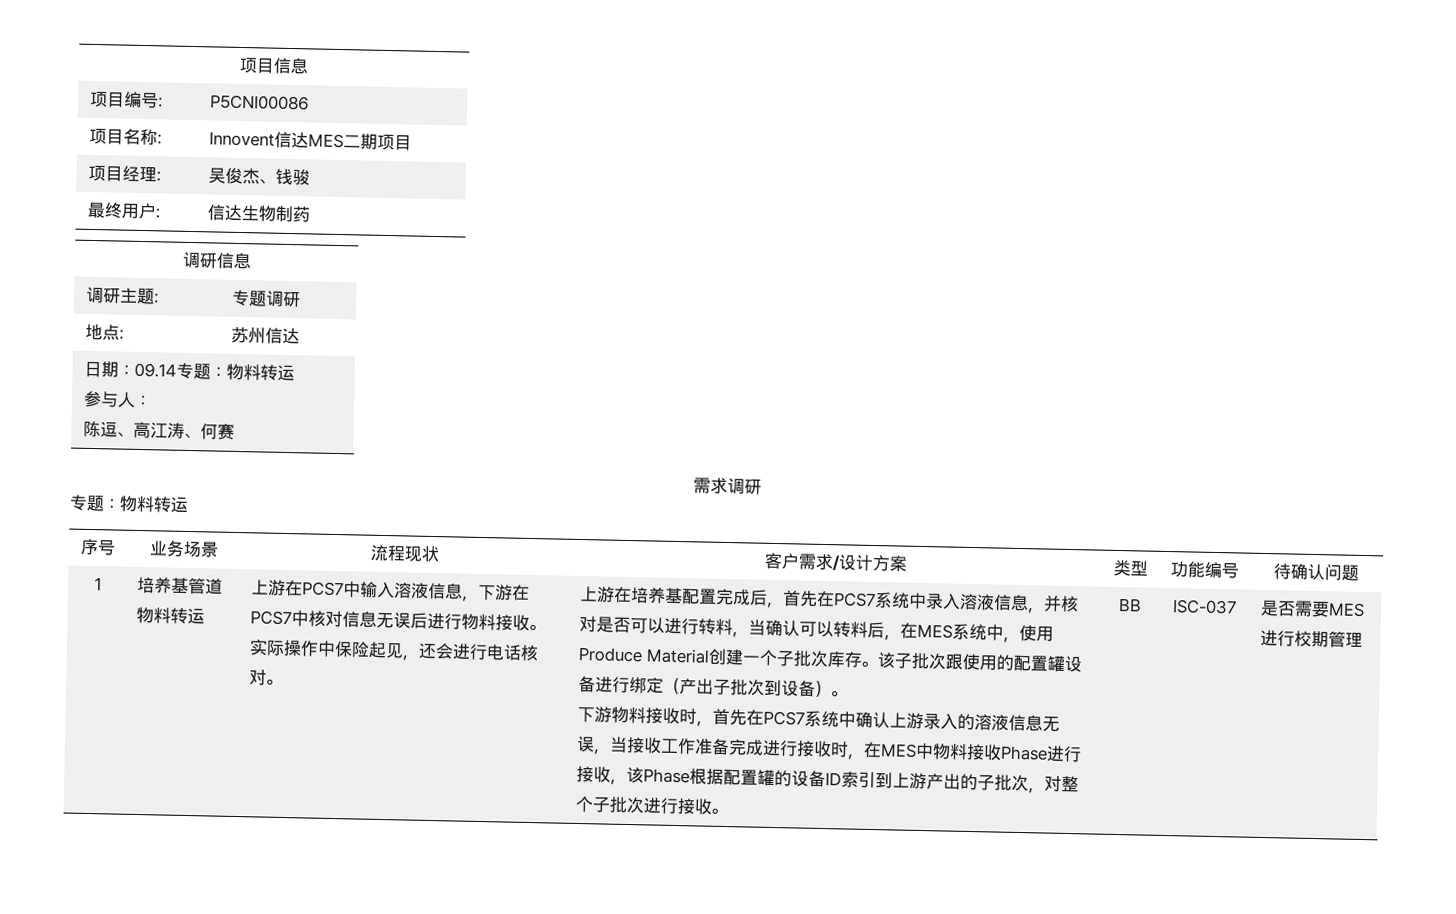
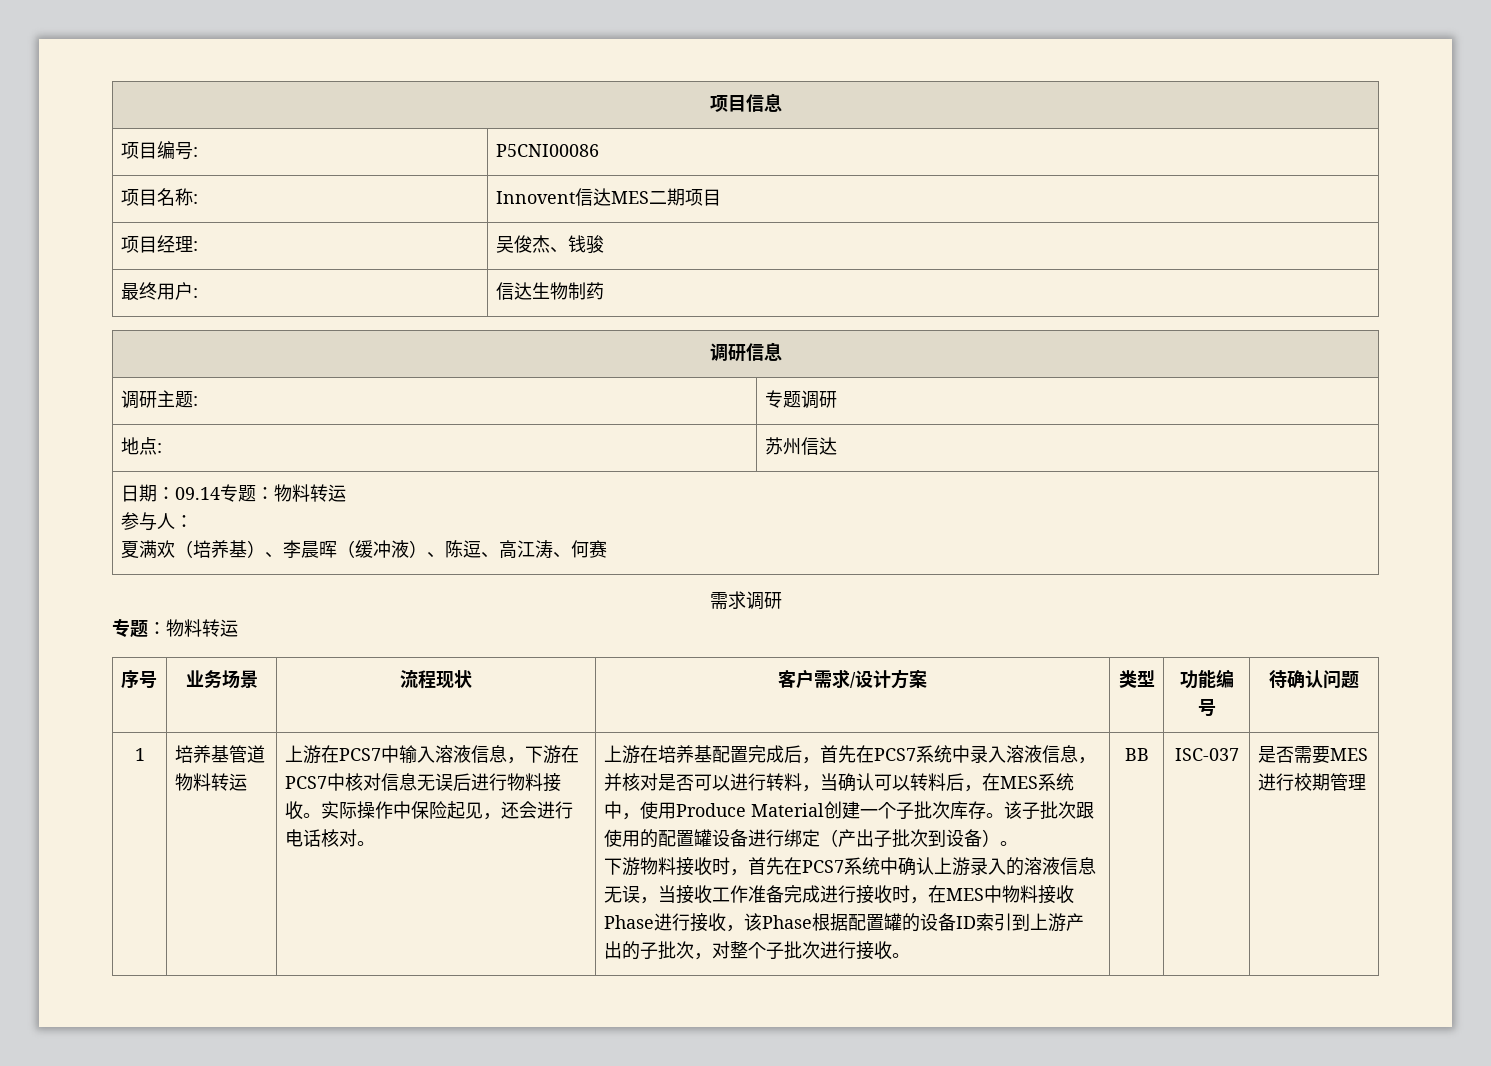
(152, 400) none -> [121,540,446,558] 夏满欢（培养基）、李晨晖（缓冲液）、

